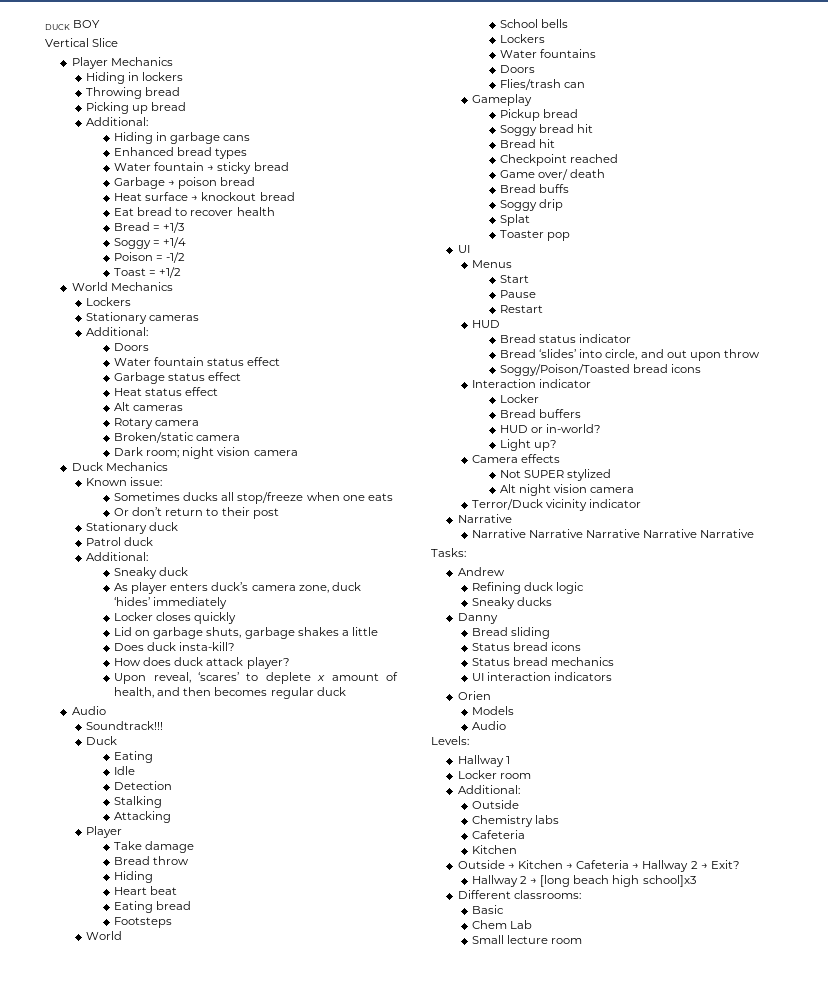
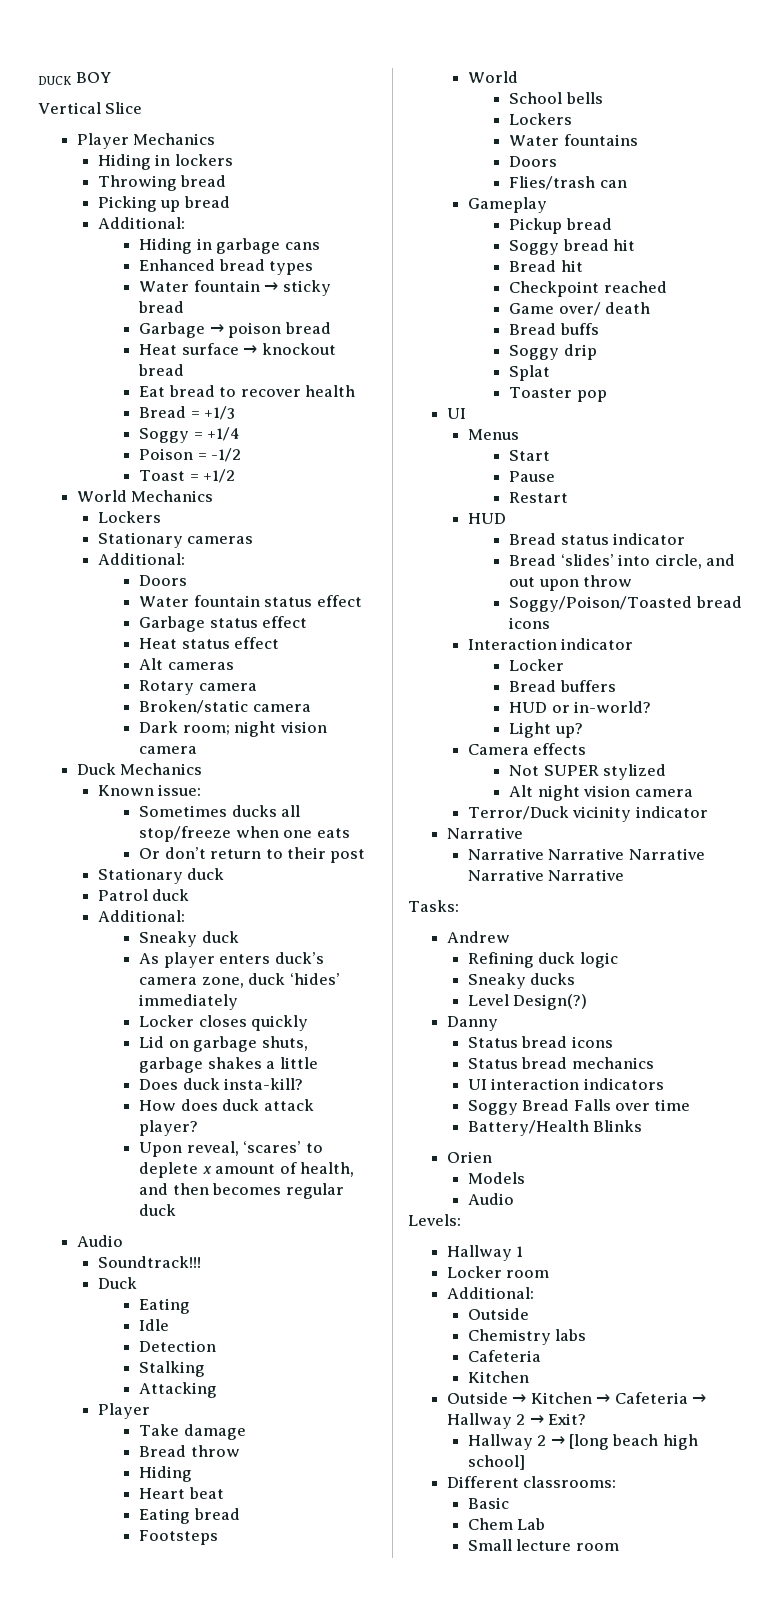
(552, 601) none -> [467,994,588,1010] // Level Design(?)
[471,627,550,639] // Bread sliding -> (498, 1023) none
(613, 676) none -> [467,1099,691,1115] [467,1120,643,1136] // Soggy Bread Falls over time // Battery/Health Blinks
[642,875,696,887] school]x3 -> [467,1455,525,1470] school]

